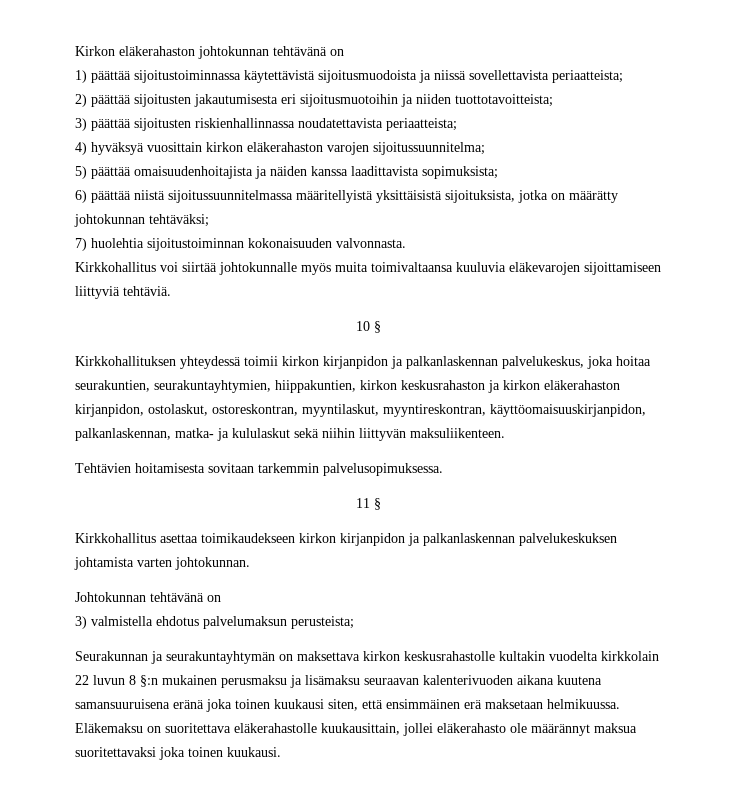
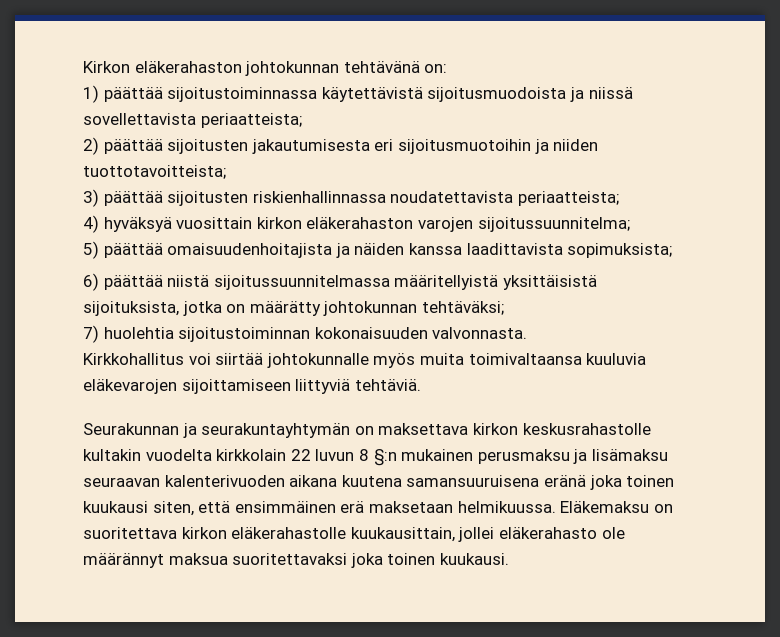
[330,49,344,56] on -> [424,64,448,73] on:
[356,321,381,333] [75,356,651,369] [75,380,620,393] [75,404,646,417] [75,428,505,441] [75,463,443,476] [356,498,381,510] [75,533,617,546] [74,557,250,570] [75,592,221,602] [75,616,354,629] // 10 § // Kirkkohallituksen yhteydessä toimii kirkon kirjanpidon ja palkanlaskennan palvelukeskus, joka hoitaa seurakuntien, seurakuntayhtymien, hiippakuntien, kirkon keskusrahaston ja kirkon eläkerahaston kirjanpidon, ostolaskut, ostoreskontran, myyntilaskut, myyntireskontran, käyttöomaisuuskirjanpidon, palkanlaskennan, matka- ja kululaskut sekä niihin liittyvän maksuliikenteen. // Tehtävien hoitamisesta sovitaan tarkemmin palvelusopimuksessa. // 11 § // Kirkkohallitus asettaa toimikaudekseen kirkon kirjanpidon ja palkanlaskennan palvelukeskuksen johtamista varten johtokunnan. // Johtokunnan tehtävänä on // 3) valmistella ehdotus palvelumaksun perusteista; -> (421, 385) none
(231, 728) none -> [181,527,227,539] kirkon

